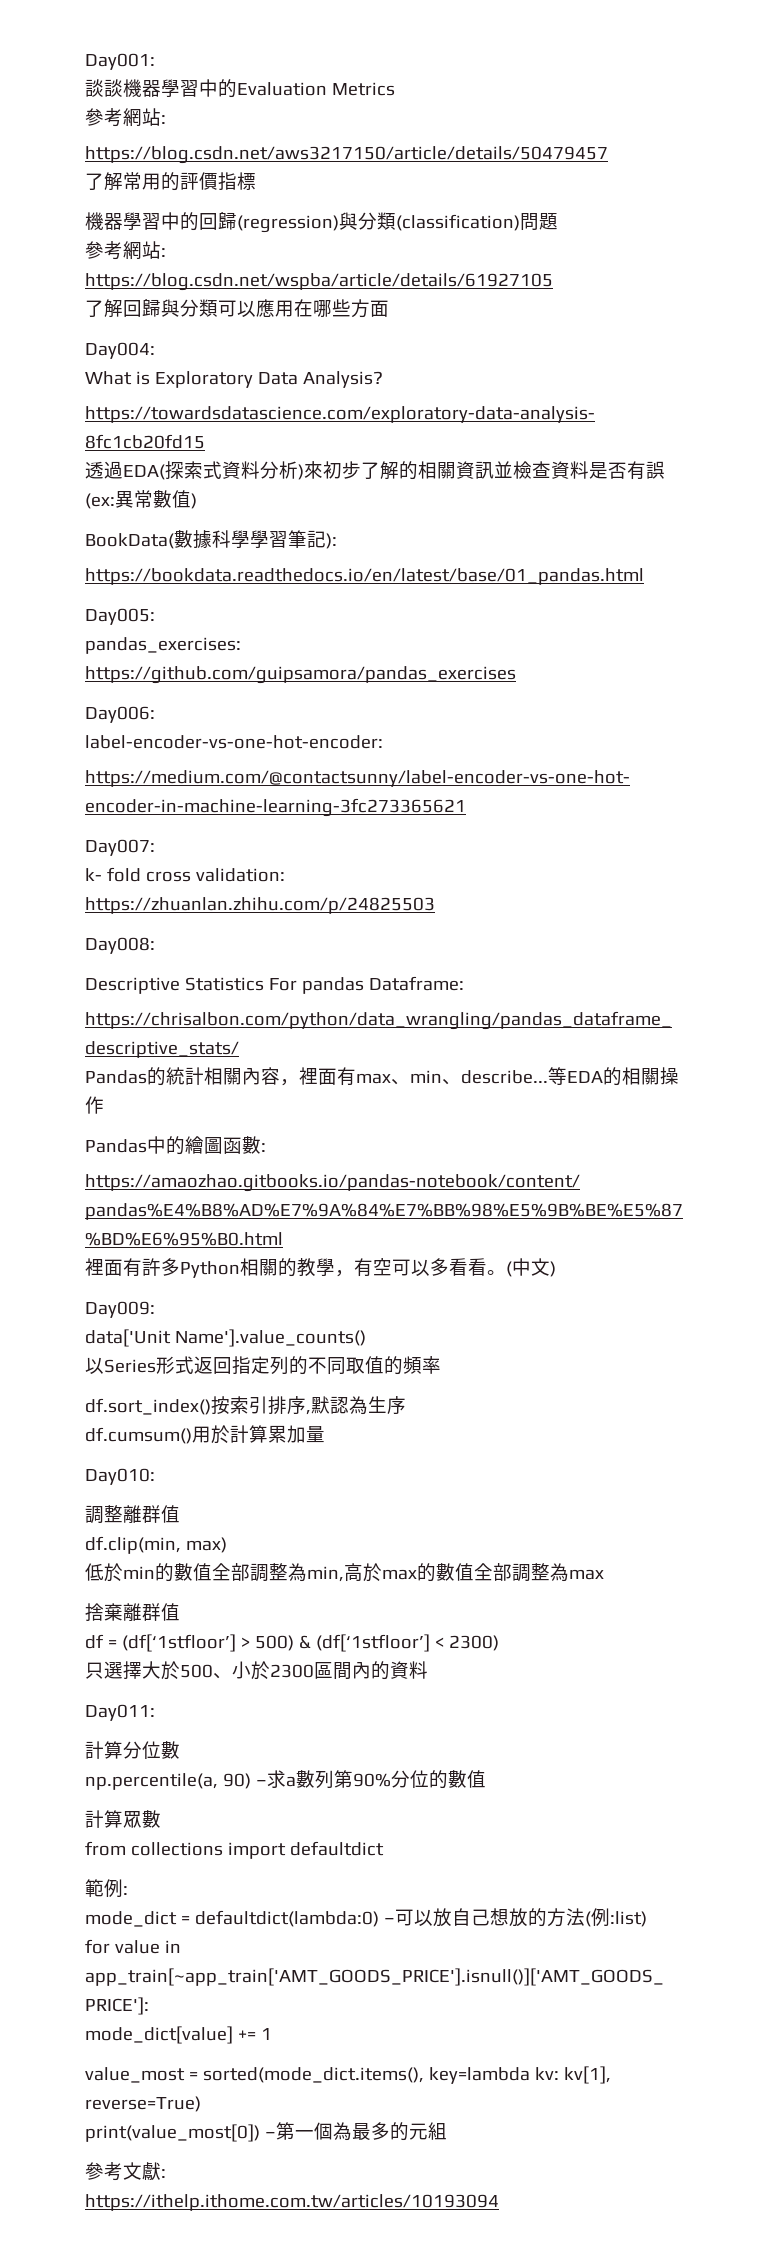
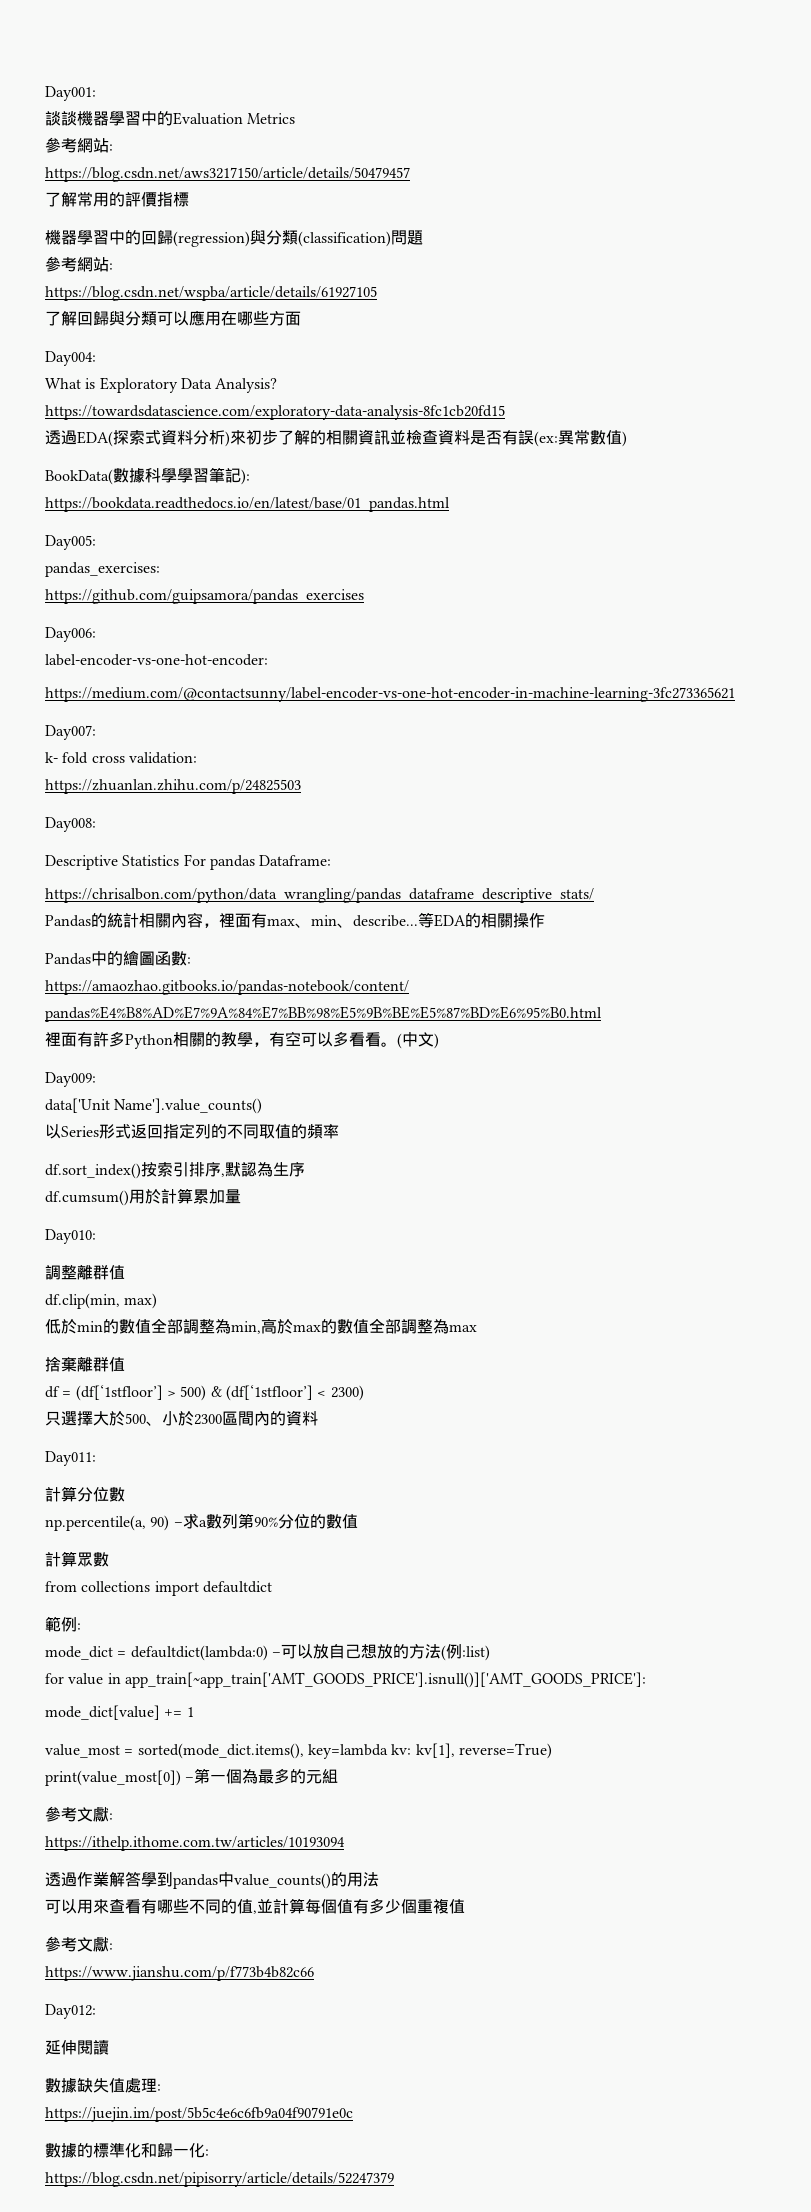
(499, 2202) none -> [45,1871,379,1889] [45,1898,465,1914] [45,1936,113,1952] [45,1966,314,1981] [45,2004,96,2019] [45,2040,109,2055] [45,2078,161,2093] [45,2107,353,2122] [45,2142,209,2158] [45,2172,394,2187] // 透過作業解答學到pandas中value_counts()的用法 // 可以用來查看有哪些不同的值,並計算每個值有多少個重複值 // 參考文獻: // https://www.jianshu.com/p/f773b4b82c66 // Day012: // 延伸閱讀 // 數據缺失值處理: // https://juejin.im/post/5b5c4e6c6fb9a04f90791e0c // 數據的標準化和歸一化: // https://blog.csdn.net/pipisorry/article/details/52247379

